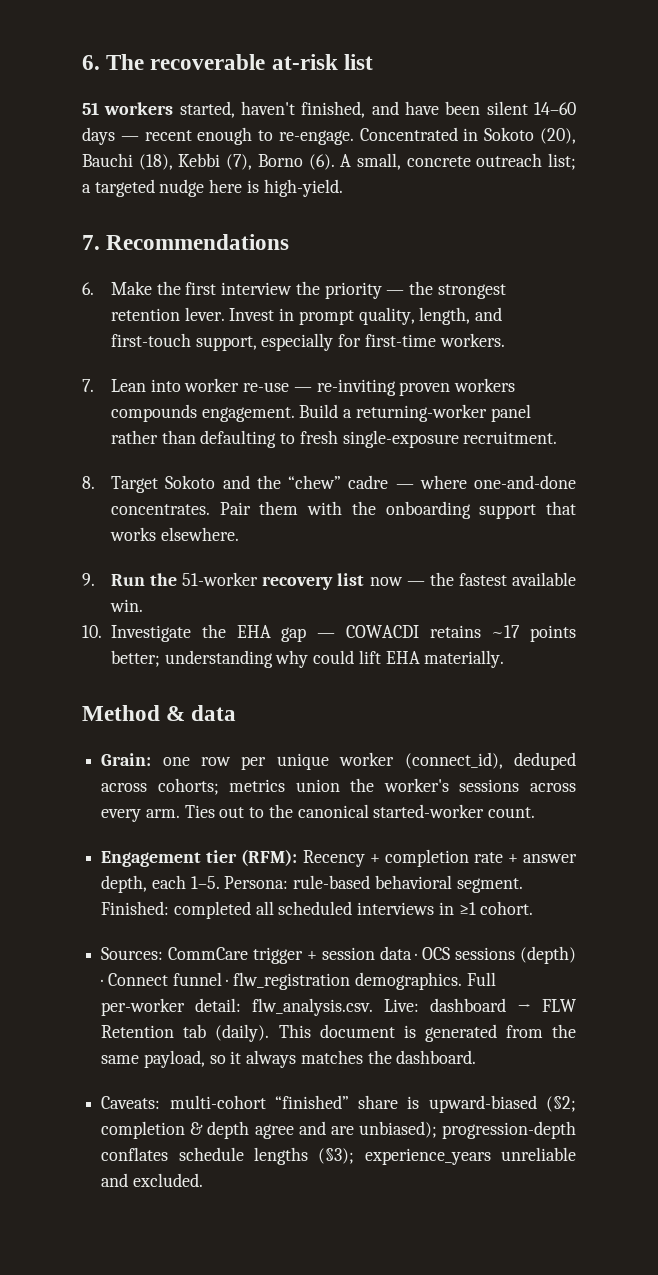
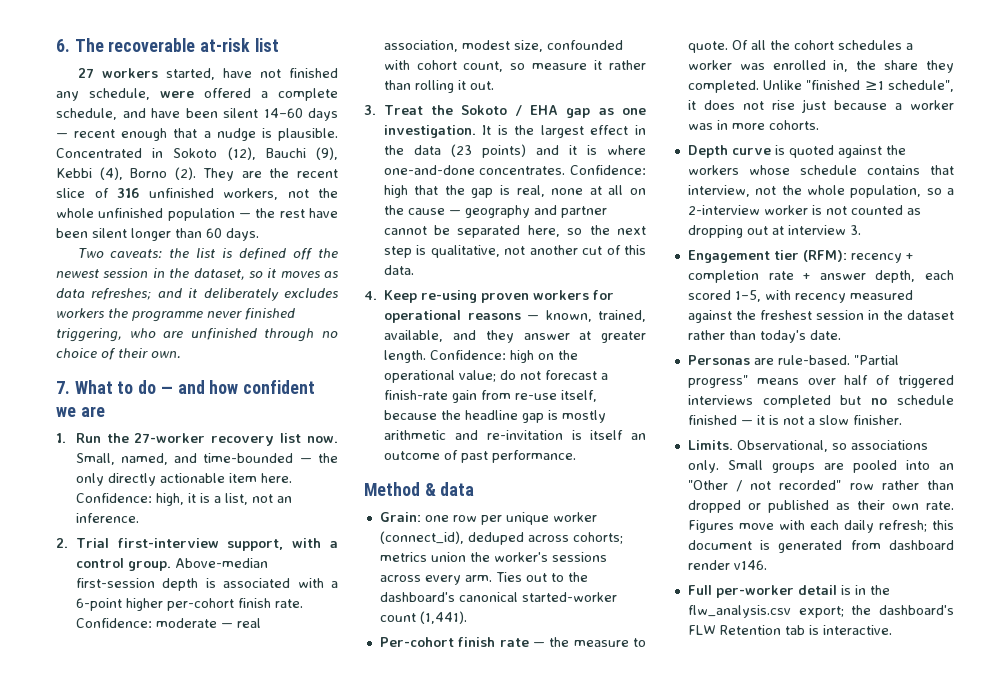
[82,102,99,115] 51 -> [77,68,94,78] 27
[241,101,366,118] haven't finished, -> [222,68,338,78] [56,88,338,101] [56,108,117,120] have not finished any schedule, were offered a complete schedule,
[258,127,576,145] [82,153,576,170] [82,179,343,197] [82,234,290,250] [82,281,506,299] [111,307,503,325] [111,333,505,351] [82,378,516,396] [111,404,531,422] [111,430,558,448] [82,475,576,493] [111,501,577,519] [110,527,239,541] [82,573,95,586] to re-engage. Concentrated in Sokoto (20), Bauchi (18), Kebbi (7), Borno (6). A small, concrete outreach list; a targeted nudge here is high-yield. // 7. Recommendations // 6. Make the first interview the priority — the strongest retention lever. Invest in prompt quality, length, and first-touch support, especially for first-time workers. // 7. Lean into worker re-use — re-inviting proven workers compounds engagement. Build a returning-worker panel rather than defaulting to fresh single-exposure recruitment. // 8. Target Sokoto and the “chew” cadre — where one-and-done concentrates. Pair them with the onboarding support that works elsewhere. // 9. -> [173,128,338,141] [56,147,338,160] [56,167,339,181] [56,188,338,200] [56,208,339,221] [56,228,259,241] [77,248,339,260] [56,268,338,280] [56,288,338,301] [56,308,295,322] [56,328,338,342] [56,348,181,360] [56,380,316,394] [56,406,105,417] [56,433,66,443] that a nudge is plausible. Concentrated in Sokoto (12), Bauchi (9), Kebbi (4), Borno (2). They are the recent slice of 316 unfinished workers, not the whole unfinished population — the rest have been silent longer than 60 days. // Two caveats: the list is defined off the newest session in the dataset, so it moves as data refreshes; and it deliberately excludes workers the programme never finished triggering, who are unfinished through no choice of their own. // 7. What to do — and how confident we are // 1.
[182,572,259,586] 51-worker -> [134,433,206,443] 27-worker
[369,572,576,586] [110,599,144,612] [82,624,576,642] [111,650,505,668] now — the fastest available win. // 10. Investigate the EHA gap — COWACDI retains ~17 points better; understanding why could lift EHA materially. -> [307,436,338,443] [75,453,338,465] [75,473,292,486] [75,493,292,506] [75,513,139,523] [56,538,338,551] [75,558,268,571] [75,578,338,591] [75,598,303,611] [75,618,261,628] [383,40,623,52] [383,60,646,72] [383,80,494,93] [364,105,646,118] [383,125,646,138] [383,144,646,158] [383,165,646,175] [383,185,646,198] [383,205,607,218] [383,225,646,238] [383,245,646,258] [383,265,414,275] [364,290,615,303] [384,310,646,323] [384,330,646,343] [384,350,579,363] [384,370,609,383] [384,390,598,403] [384,410,607,423] [384,430,646,440] [384,450,577,463] now. Small, named, and time-bounded — the only directly actionable item here. Confidence: high, it is a list, not an inference. // 2. Trial first-interview support, with a control group. Above-median first-session depth is associated with a 6-point higher per-cohort finish rate. Confidence: moderate — real association, modest size, confounded with cohort count, so measure it rather than rolling it out. // 3. Treat the Sokoto / EHA gap as one investigation. It is the largest effect in the data (23 points) and it is where one-and-done concentrates. Confidence: high that the gap is real, none at all on the cause — geography and partner cannot be separated here, so the next step is qualitative, not another cut of this data. // 4. Keep re-using proven workers for operational reasons — known, trained, available, and they answer at greater length. Confidence: high on the operational value; do not forecast a finish-rate gain from re-use itself, because the headline gap is mostly arithmetic and re-invitation is itself an outcome of past performance.
(293, 811) none -> [379,592,455,602] dashboard's
[488,807,536,818] count. -> [379,611,467,624] [379,637,646,647] [687,40,913,53] [687,60,954,73] [687,80,954,93] [687,99,954,113] [687,120,819,130] [687,145,906,158] [687,165,954,175] [687,185,954,198] [687,205,921,215] [687,225,861,238] count (1,441). // Per-cohort finish rate — the measure to quote. Of all the cohort schedules a worker was enrolled in, the share they completed. Unlike "finished ≥1 schedule", it does not rise just because a worker was in more cohorts. // Depth curve is quoted against the workers whose schedule contains that interview, not the whole population, so a 2-interview worker is not counted as dropping out at interview 3.
[302,850,365,867] Recency -> [850,253,902,263] recency
[190,875,523,893] [101,901,534,919] [101,946,576,964] [101,972,496,990] [101,998,576,1016] [101,1024,576,1042] [101,1050,477,1068] [101,1095,577,1113] [101,1121,576,1139] [101,1147,576,1165] [101,1173,203,1187] 1–5. Persona: rule-based behavioral segment. Finished: completed all scheduled interviews in ≥1 cohort. // Sources: CommCare trigger + session data · OCS sessions (depth) · Connect funnel · flw_registration demographics. Full per-worker detail: flw_analysis.csv. Live: dashboard → FLW Retention tab (daily). This document is generated from the same payload, so it always matches the dashboard. // Caveats: multi-cohort “finished” share is upward-biased (§2; completion & depth agree and are unbiased); progression-depth conflates schedule lengths (§3); experience_years unreliable and excluded. -> [687,290,913,303] [687,310,954,323] [687,330,841,343] [687,355,899,365] [687,375,954,388] [687,395,954,408] [687,415,902,425] [687,440,928,452] [687,460,954,473] [687,480,954,492] [687,500,954,513] [687,520,954,533] [687,540,954,553] [687,560,767,570] [687,585,890,598] [687,605,954,618] [687,625,892,635] scored 1–5, with recency measured against the freshest session in the dataset rather than today's date. // Personas are rule-based. "Partial progress" means over half of triggered interviews completed but no schedule finished — it is not a slow finisher. // Limits. Observational, so associations only. Small groups are pooled into an "Other / not recorded" row rather than dropped or published as their own rate. Figures move with each daily refresh; this document is generated from dashboard render v146. // Full per-worker detail is in the flw_analysis.csv export; the dashboard's FLW Retention tab is interactive.

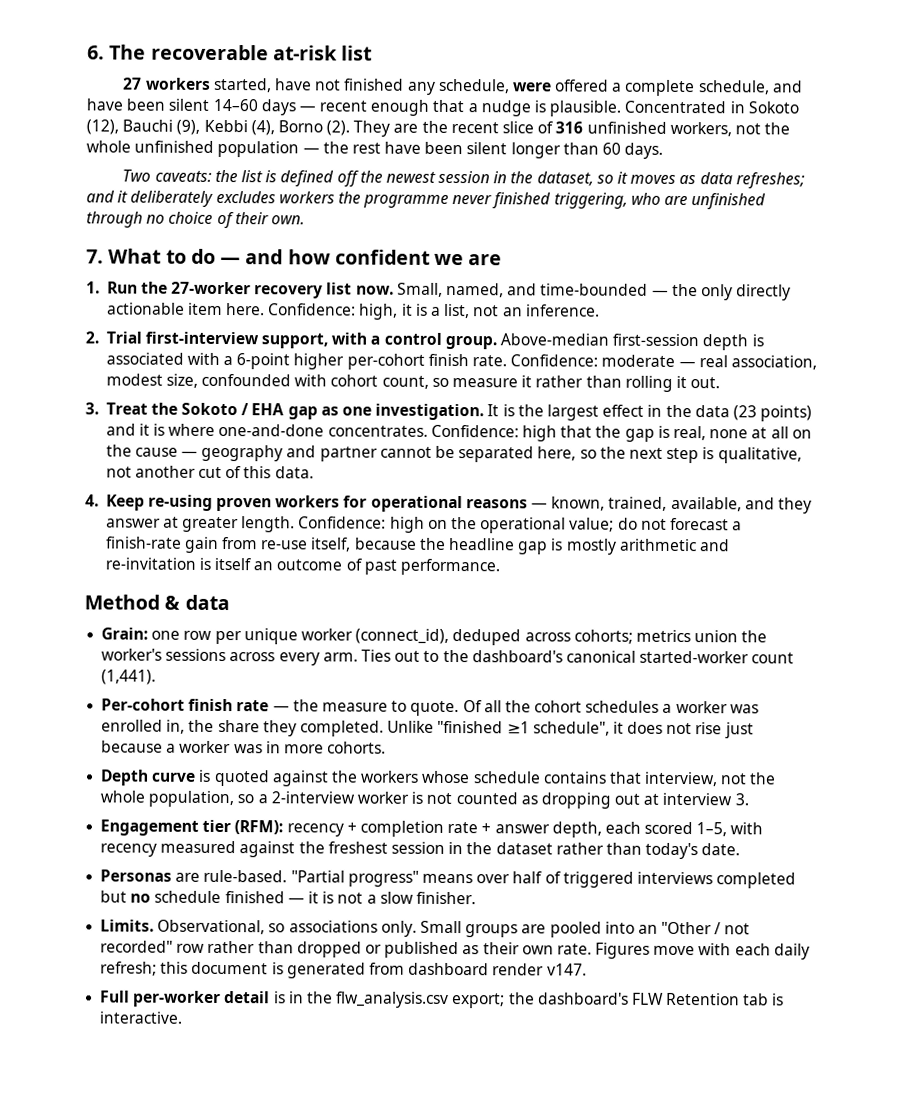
[733,560,767,570] v146. -> [546,963,587,976] v147.

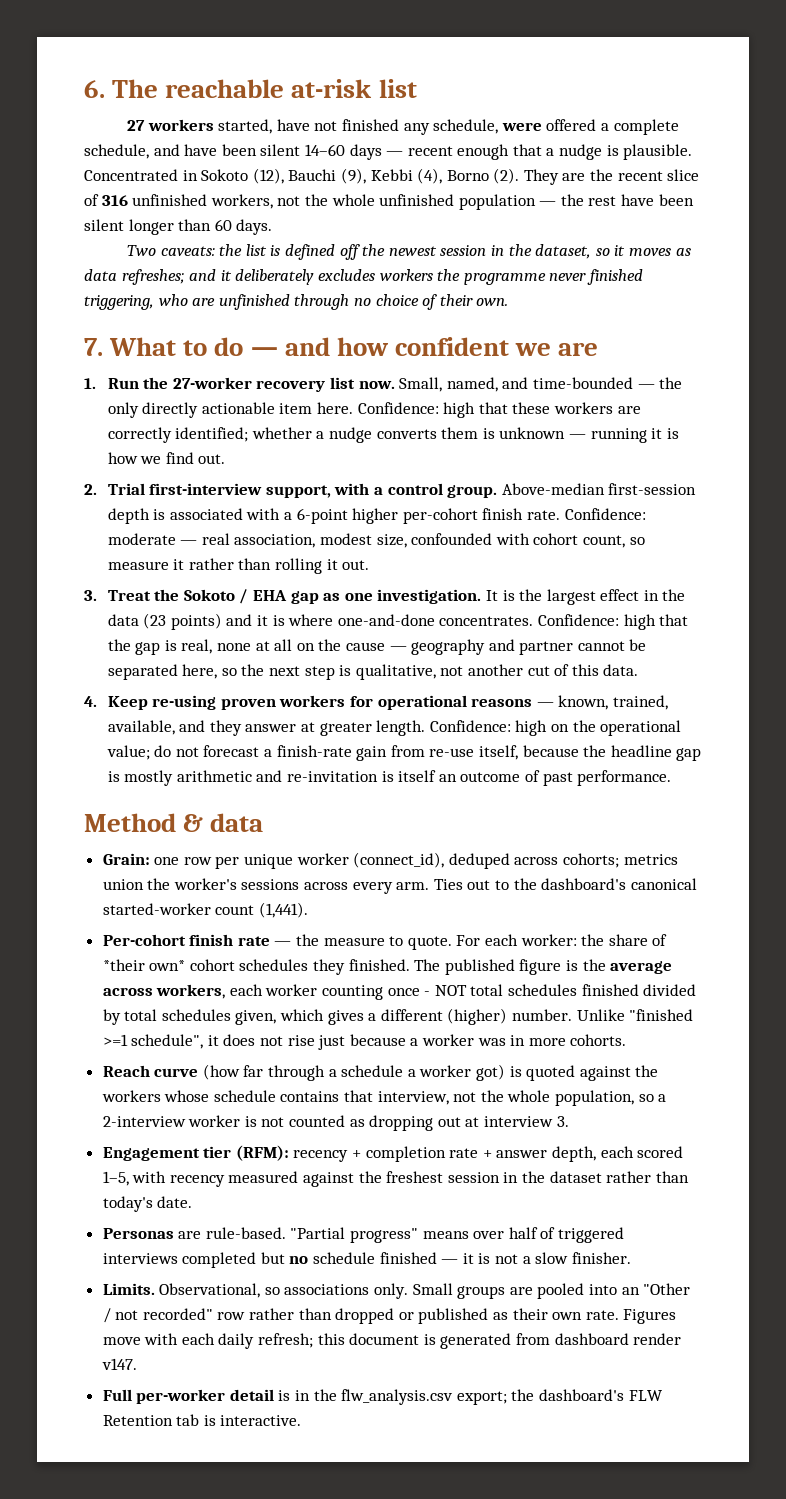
[150,44,269,61] recoverable -> [165,79,285,98] reachable
[359,303,600,320] high, it is a list, not an inference. -> [443,402,641,418] [107,427,679,443] [107,452,226,464] high that these workers are correctly identified; whether a nudge converts them is unknown — running it is how we find out.
[462,700,759,714] [101,719,384,737] Of all the cohort schedules a worker was enrolled in, the share they completed. -> [456,934,668,946] [102,959,673,975] [102,984,697,1000] [102,1008,573,1025] For each worker: the share of *their own* cohort schedules they finished. The published figure is the average across workers, each worker counting once - NOT total schedules finished divided by total schedules given, which gives a different (higher) number.
[506,721,530,734] ≥1 -> [102,1034,128,1046] >=1
[100,769,197,786] Depth curve -> [102,1064,506,1081] Reach curve (how far through a schedule a worker got)

